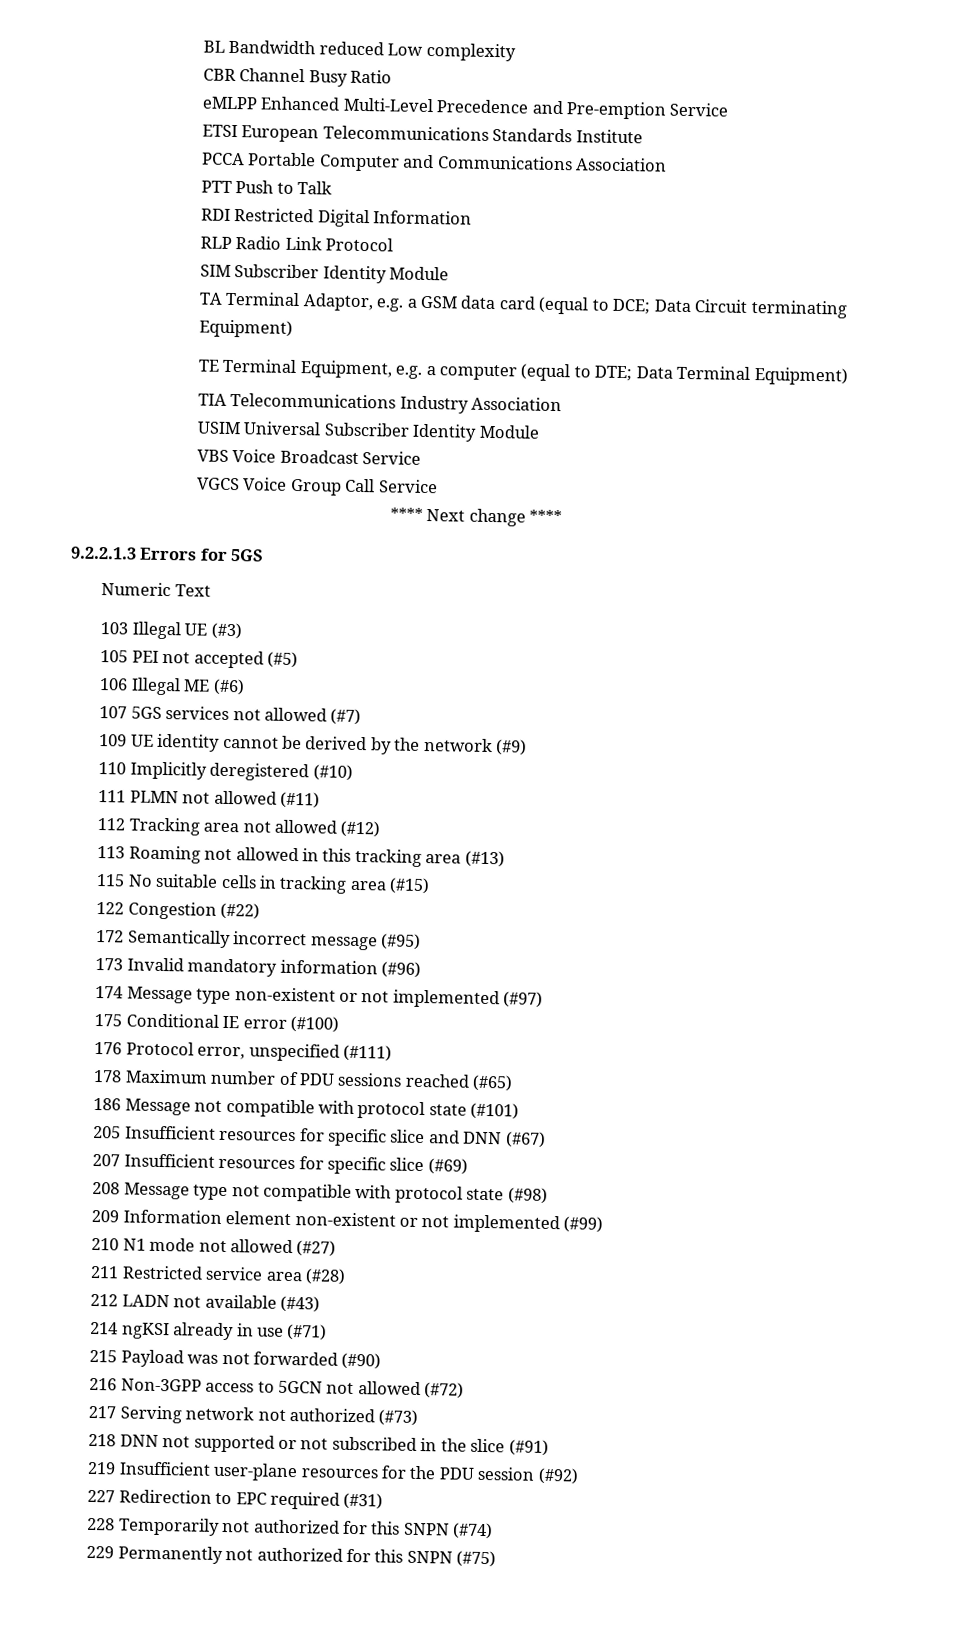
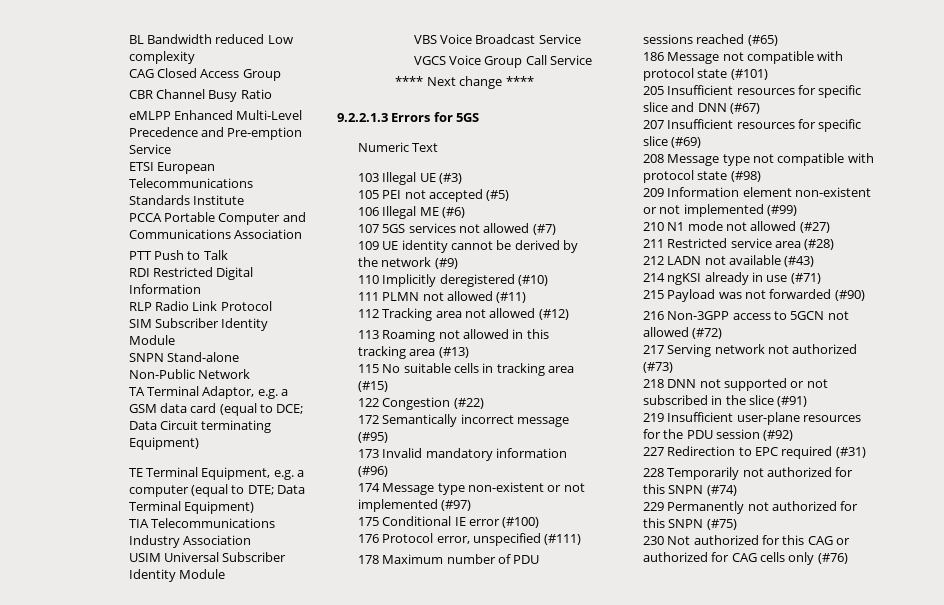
(516, 52) none -> [128,68,281,81] // CAG Closed Access Group
(450, 273) none -> [128,352,239,362] [128,369,250,379] // SNPN Stand-alone Non-Public Network
(497, 1559) none -> [642,535,851,545] [642,552,848,565] // 230 Not authorized for this CAG or authorized for CAG cells only (#76)

